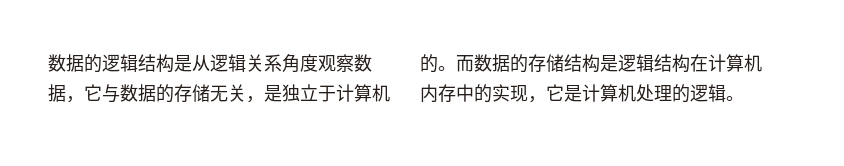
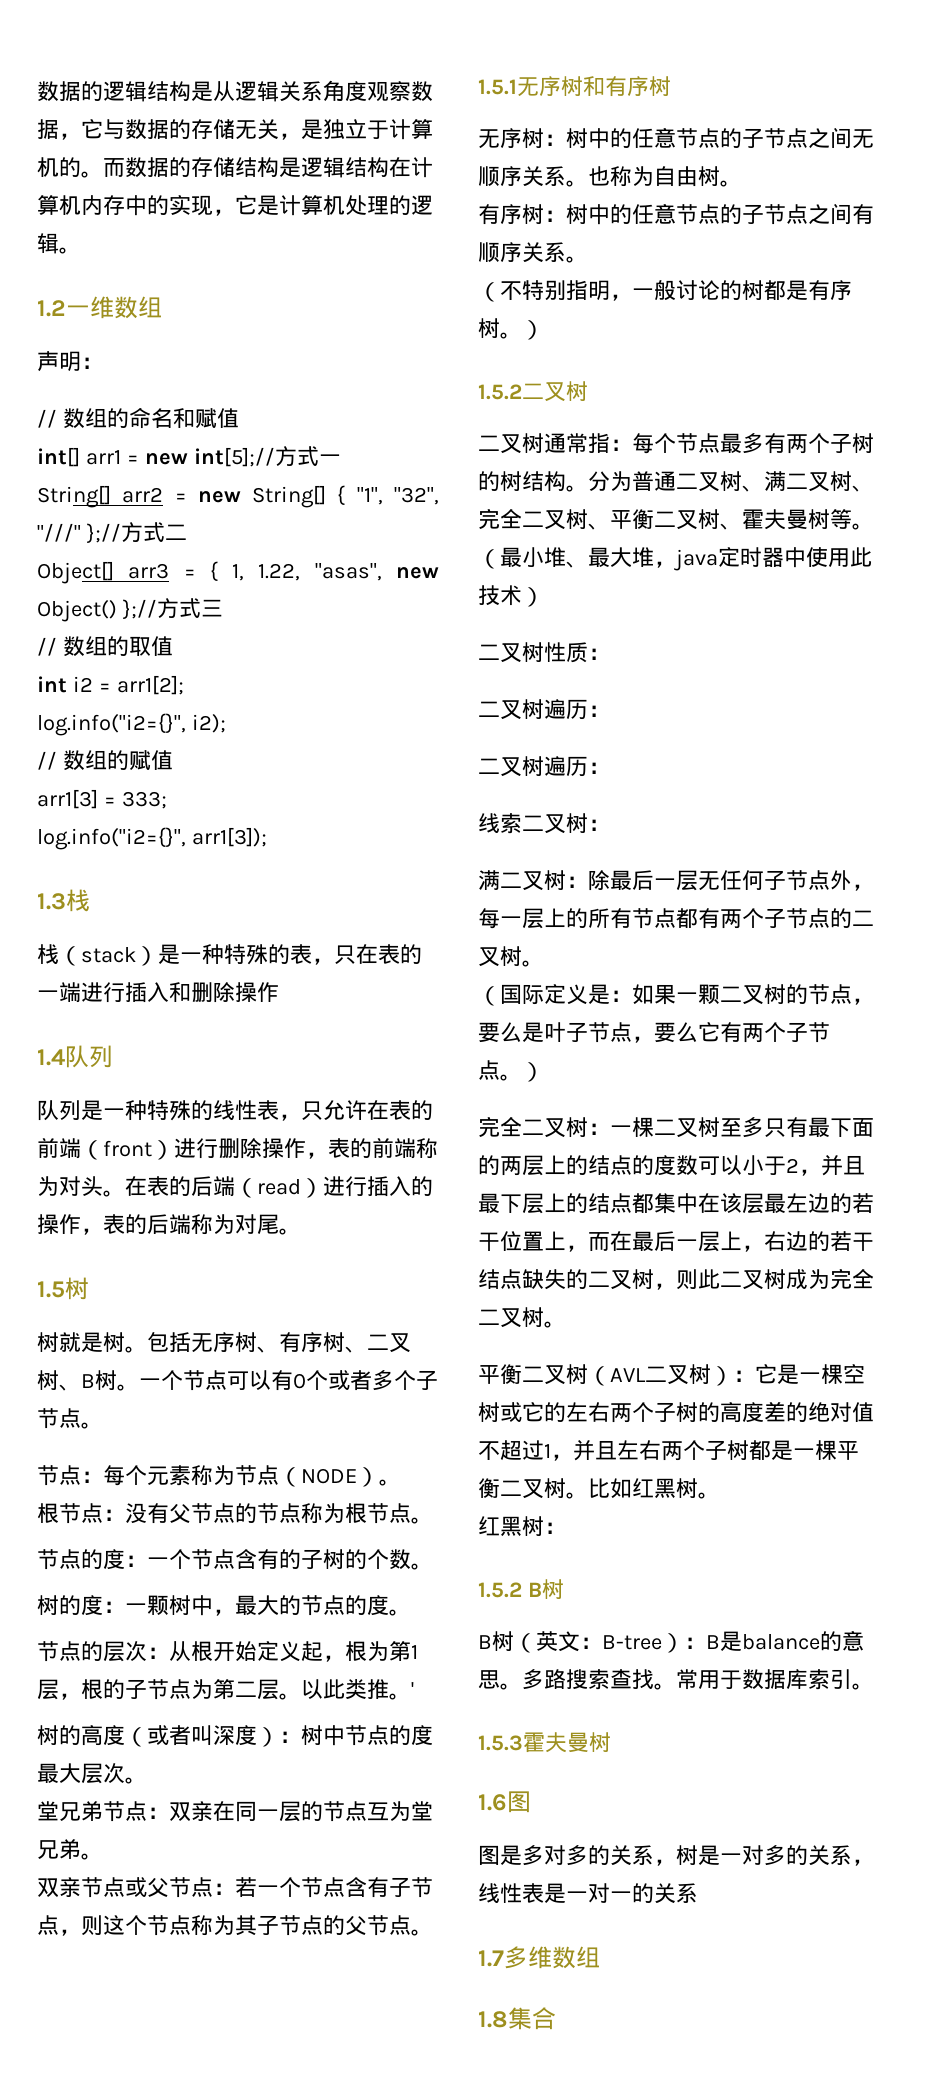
(744, 98) none -> [37,296,162,319] [37,351,103,372] [37,407,239,429] [37,446,341,467] [37,485,439,508] [37,522,187,544] [37,561,439,584] [37,598,223,622] [37,636,173,657] [37,675,184,695] [37,713,226,736] [37,750,173,771] [37,789,167,809] [37,827,267,850] [37,889,90,912] [37,944,422,966] [37,982,279,1003] [37,1045,113,1068] [37,1100,433,1121] [37,1137,438,1160] [37,1176,433,1198] [37,1214,301,1235] [37,1277,89,1300] [37,1332,411,1353] [37,1370,438,1391] [37,1408,103,1429] [37,1465,401,1487] [37,1503,433,1524] [37,1549,433,1570] [37,1595,411,1616] [37,1641,418,1662] [37,1679,414,1700] [37,1725,433,1747] [37,1763,147,1784] [37,1801,433,1822] [37,1839,103,1860] [37,1877,433,1898] [37,1915,433,1936] [478,76,671,97] [478,127,874,149] [478,166,742,187] [478,203,874,225] [478,242,588,263] [478,280,852,302] [478,318,544,340] [478,381,588,402] [478,433,874,454] [478,471,874,492] [478,508,874,530] [478,547,872,571] [478,585,544,607] [478,642,610,663] [478,699,610,720] [478,756,610,777] [478,813,610,834] [478,870,874,891] [478,908,874,929] [478,946,544,967] [478,984,874,1006] [478,1022,830,1043] [478,1060,544,1082] [478,1116,874,1138] [478,1155,865,1176] [478,1193,874,1214] [478,1231,874,1252] [478,1268,874,1290] [478,1307,566,1328] [478,1364,865,1386] [478,1401,874,1423] [478,1440,859,1461] [478,1478,720,1499] [478,1516,566,1537] [478,1579,564,1599] [478,1630,864,1653] [478,1669,874,1690] [478,1732,611,1753] [478,1791,531,1813] [478,1845,874,1866] [478,1883,698,1904] [478,1946,600,1969] [478,2007,556,2030] // 1.2一维数组 // 声明： // // 数组的命名和赋值 // int[] arr1 = new int[5];//方式一 // String[] arr2 = new String[] { "1", "32", "///" };//方式二 // Object[] arr3 = { 1, 1.22, "asas", new Object() };//方式三 // // 数组的取值 // int i2 = arr1[2]; // log.info("i2={}", i2); // // 数组的赋值 // arr1[3] = 333; // log.info("i2={}", arr1[3]); // 1.3栈 // 栈（stack）是一种特殊的表，只在表的一端进行插入和删除操作 // 1.4队列 // 队列是一种特殊的线性表，只允许在表的前端（front）进行删除操作，表的前端称为对头。在表的后端（read）进行插入的操作，表的后端称为对尾。 // 1.5树 // 树就是树。包括无序树、有序树、二叉树、B树。一个节点可以有0个或者多个子节点。 // 节点：每个元素称为节点（NODE）。 // 根节点：没有父节点的节点称为根节点。 // 节点的度：一个节点含有的子树的个数。 // 树的度：一颗树中，最大的节点的度。 // 节点的层次：从根开始定义起，根为第1层，根的子节点为第二层。以此类推。' // 树的高度（或者叫深度）：树中节点的度最大层次。 // 堂兄弟节点：双亲在同一层的节点互为堂兄弟。 // 双亲节点或父节点：若一个节点含有子节点，则这个节点称为其子节点的父节点。 // 1.5.1无序树和有序树 // 无序树：树中的任意节点的子节点之间无顺序关系。也称为自由树。 // 有序树：树中的任意节点的子节点之间有顺序关系。 // （不特别指明，一般讨论的树都是有序树。） // 1.5.2二叉树 // 二叉树通常指：每个节点最多有两个子树的树结构。分为普通二叉树、满二叉树、完全二叉树、平衡二叉树、霍夫曼树等。（最小堆、最大堆，java定时器中使用此技术） // 二叉树性质： // 二叉树遍历： // 二叉树遍历： // 线索二叉树： // 满二叉树：除最后一层无任何子节点外，每一层上的所有节点都有两个子节点的二叉树。 // （国际定义是：如果一颗二叉树的节点，要么是叶子节点，要么它有两个子节点。） // 完全二叉树：一棵二叉树至多只有最下面的两层上的结点的度数可以小于2，并且最下层上的结点都集中在该层最左边的若干位置上，而在最后一层上，右边的若干结点缺失的二叉树，则此二叉树成为完全二叉树。 // 平衡二叉树（AVL二叉树）：它是一棵空树或它的左右两个子树的高度差的绝对值不超过1，并且左右两个子树都是一棵平衡二叉树。比如红黑树。 // 红黑树： // 1.5.2 B树 // B树（英文：B-tree）：B是balance的意思。多路搜索查找。常用于数据库索引。 // 1.5.3霍夫曼树 // 1.6图 // 图是多对多的关系，树是一对多的关系，线性表是一对一的关系 // 1.7多维数组 // 1.8集合

